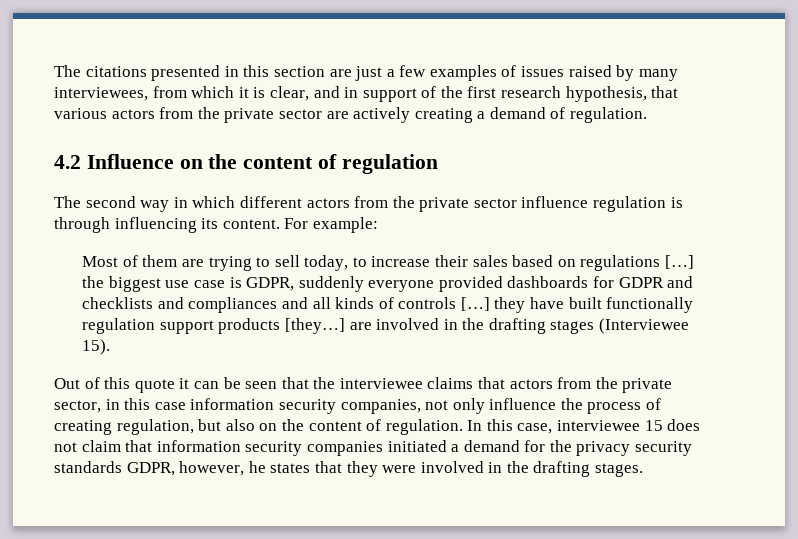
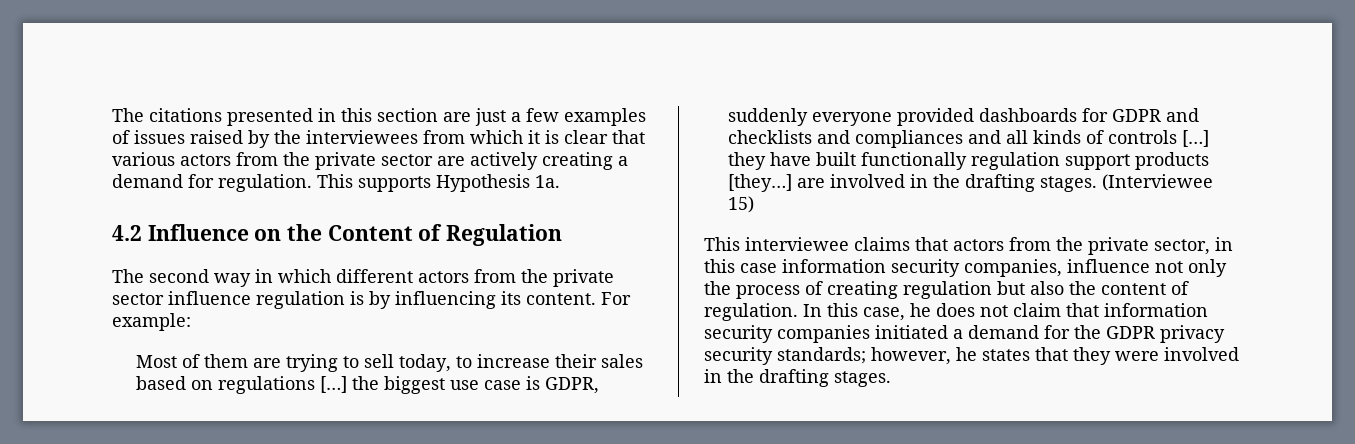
[638,69,678,81] [54,87,148,101] many interviewees, -> [274,130,418,144] the interviewees
[269,86,647,102] clear, and in support of the first research hypothesis, -> [564,130,608,144] clear
[550,107,648,123] of regulation. -> [188,174,560,192] for regulation. This supports Hypothesis 1a.
[243,154,438,174] content of regulation -> [327,224,563,246] Content of Regulation
[54,217,110,233] through -> [369,291,391,309] by
[550,318,690,334] [82,339,111,355] [54,377,336,393] stages (Interviewee 15). // Out of this quote it can be seen that the -> [1040,174,1214,192] [728,196,755,213] [704,237,740,251] stages. (Interviewee 15) // This
(421, 406) none -> [1067,259,1150,273] influence
[489,398,557,410] influence -> (1227, 268) none
[116,419,194,435] regulation, -> [903,281,992,299] regulation
[259,423,278,431] on -> (1064, 288) none
[557,420,663,431] interviewee 15 -> [910,303,931,317] he
(572, 446) none -> [1106,326,1155,339] GDPR
[54,461,175,476] standards GDPR, -> [777,347,866,364] standards;

